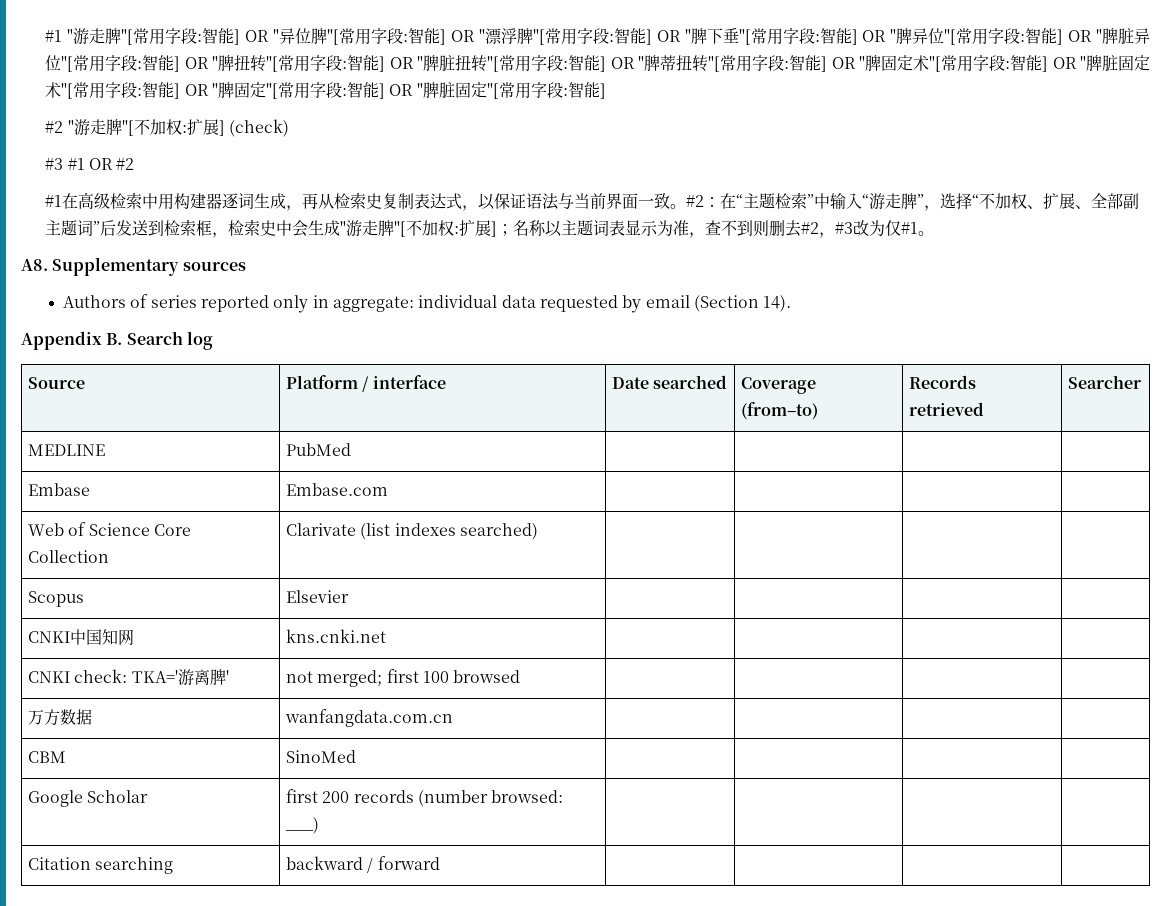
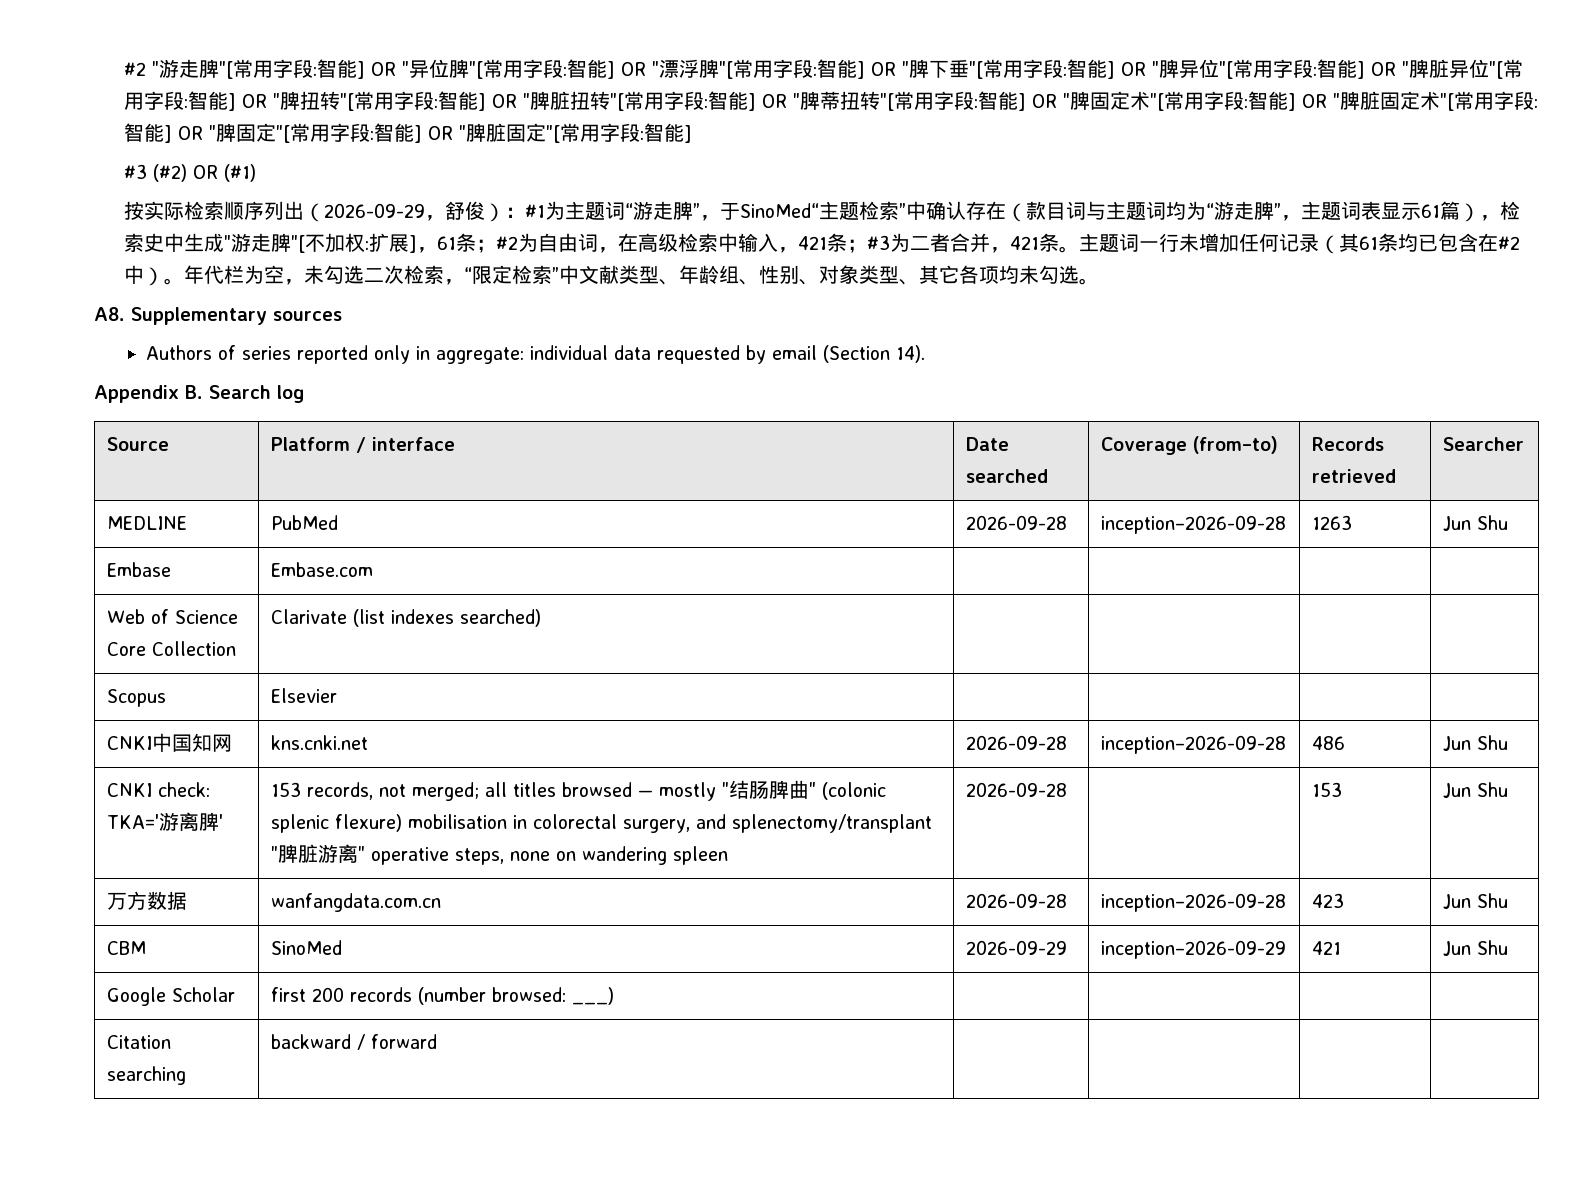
[45,29,63,42] #1 -> [123,62,146,76] #2
[45,119,290,137] [45,157,135,170] [45,192,1140,211] [45,219,213,236] #2 "游走脾"[不加权:扩展] (check) // #3 #1 OR #2 // #1在高级检索中用构建器逐词生成，再从检索史复制表达式，以保证语法与当前界面一致。#2：在“主题检索”中输入“游走脾”，选择“不加权、扩展、全部副主题词”后发送到检索框 -> [123,164,256,182] [123,201,1480,222] #3 (#2) OR (#1) // 按实际检索顺序列出（2026-09-29，舒俊）：#1为主题词“游走脾”，于SinoMed“主题检索”中确认存在（款目词与主题词均为“游走脾”，主题词表显示61篇）
[292,220,309,237] 会 -> (184, 242) none
[497,220,919,238] ；名称以主题词表显示为准，查不到则删去#2，#3改为仅#1 -> [416,233,1520,254] [123,265,1079,286] ，61条；#2为自由词，在高级检索中输入，421条；#3为二者合并，421条。主题词一行未增加任何记录（其61条均已包含在#2中）。年代栏为空，未勾选二次检索，“限定检索”中文献类型、年龄组、性别、对象类型、其它各项均未勾选
(351, 449) | | | -> [965,515,1067,530] [1100,515,1286,534] [1311,515,1352,530] [1442,515,1508,531] 2026-09-28 | inception–2026-09-28 | 1263 | Jun Shu
(386, 636) | | | -> [965,735,1067,750] [1100,735,1286,754] [1311,736,1345,750] [1442,735,1508,751] 2026-09-28 | inception–2026-09-28 | 486 | Jun Shu
[285,669,521,687] [27,709,92,726] [284,709,453,727] [27,751,66,763] [285,750,356,763] not merged; first 100 browsed | | | | // 万方数据 | wanfangdata.com.cn | | | | // CBM | SinoMed | | | | -> [270,780,886,801] [270,814,932,833] [270,844,728,865] [965,782,1067,797] [1311,782,1342,797] [1442,782,1508,798] [106,891,187,910] [270,893,441,912] [965,893,1067,908] [1100,893,1286,912] [1311,893,1344,908] [1442,893,1508,909] [106,941,146,955] [270,940,342,955] [965,940,1067,955] [1100,940,1286,959] [1311,941,1341,955] [1442,940,1508,956] 153 records, not merged; all titles browsed — mostly "结肠脾曲" (colonic splenic flexure) mobilisation in colorectal surgery, and splenectomy/transplant "脾脏游离" operative steps, none on wandering spleen | 2026-09-28 | | 153 | Jun Shu // 万方数据 | wanfangdata.com.cn | 2026-09-28 | inception–2026-09-28 | 423 | Jun Shu // CBM | SinoMed | 2026-09-29 | inception–2026-09-29 | 421 | Jun Shu

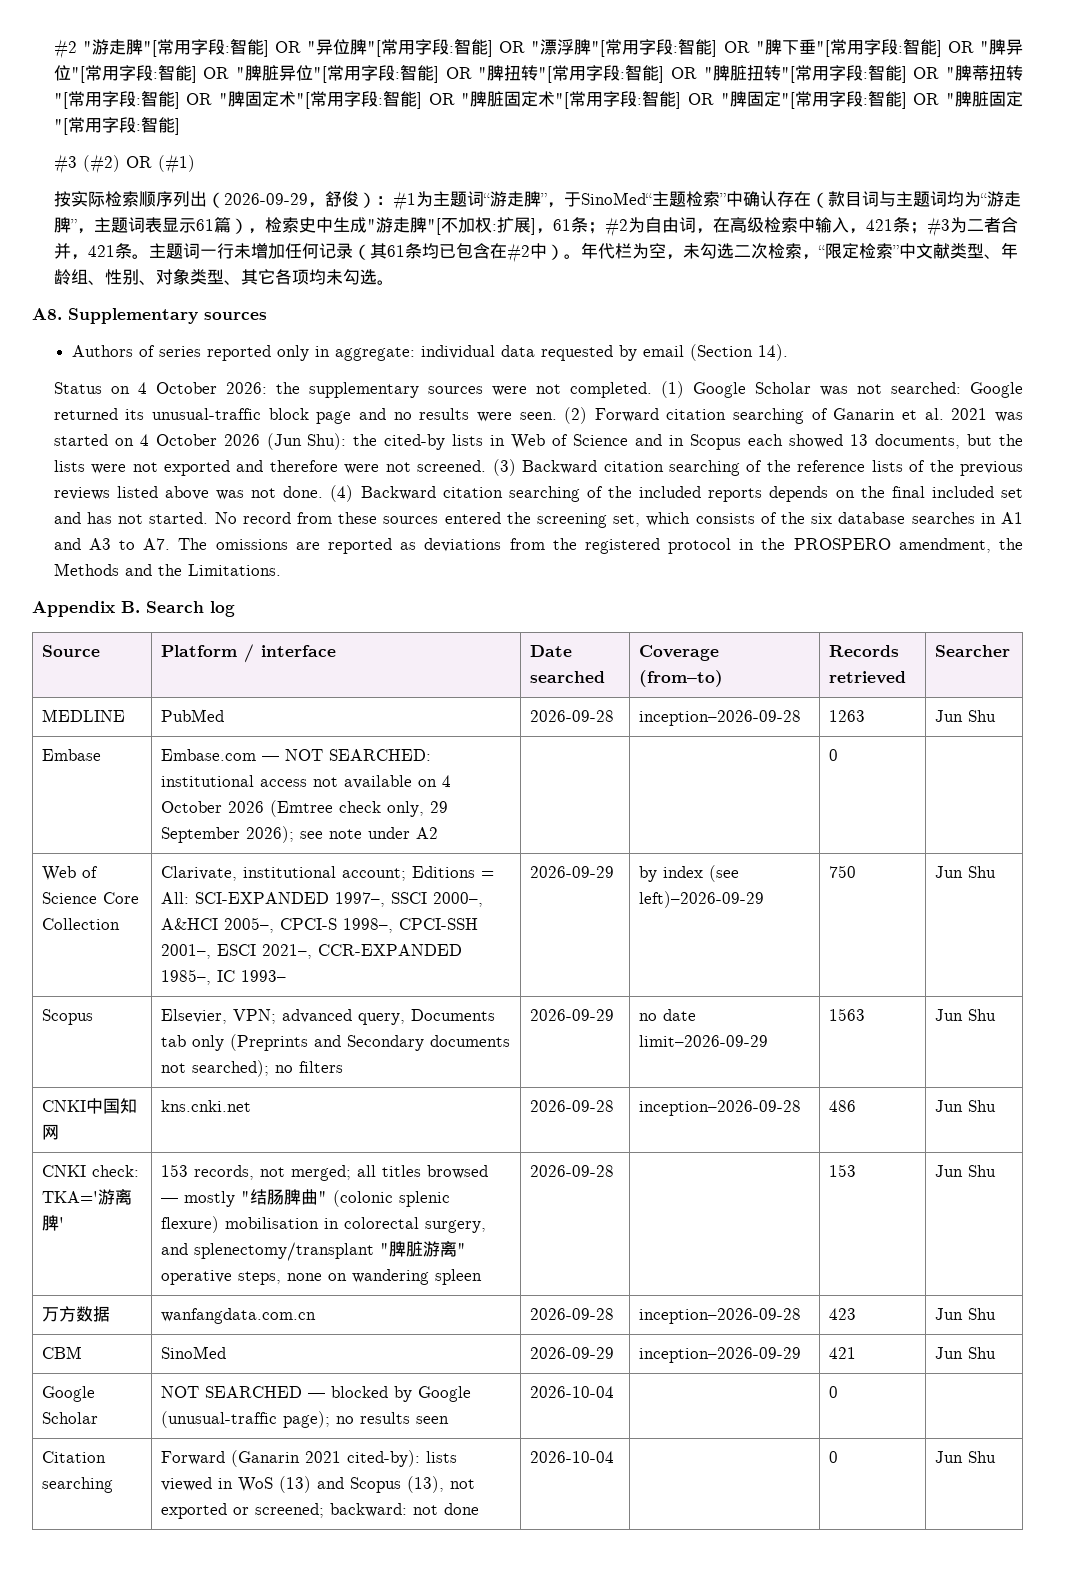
(925, 354) none -> [53,381,1024,398] [53,407,1023,424] [53,433,1023,450] [53,459,1023,476] [53,485,1024,502] [53,512,1024,528] [53,538,1024,554] [53,563,281,576] // Status on 4 October 2026: the supplementary sources were not completed. (1) Google Scholar was not searched: Google returned its unusual-traffic block page and no results were seen. (2) Forward citation searching of Ganarin et al. 2021 was started on 4 October 2026 (Jun Shu): the cited-by lists in Web of Science and in Scopus each showed 13 documents, but the lists were not exported and therefore were not screened. (3) Backward citation searching of the reference lists of the previous reviews listed above was not done. (4) Backward citation searching of the included reports depends on the final included set and has not started. No record from these sources entered the screening set, which consists of the six database searches in A1 and A3 to A7. The omissions are reported as deviations from the registered protocol in the PROSPERO amendment, the Methods and the Limitations.
(373, 569) | | | -> [262,749,432,761] [161,775,452,789] [161,800,449,817] [161,826,439,843] [829,749,839,761] — NOT SEARCHED: institutional access not available on 4 October 2026 (Emtree check only, 29 September 2026); see note under A2 | | | 0
[270,609,541,627] [106,689,166,707] [270,688,337,703] Clarivate (list indexes searched) | | | | // Scopus | Elsevier | | | | -> [161,866,495,881] [161,892,484,907] [161,917,479,933] [161,944,463,959] [161,969,287,985] [530,866,615,878] [639,865,740,882] [639,891,765,908] [829,865,857,878] [935,866,997,878] [42,1009,94,1025] [161,1009,496,1025] [161,1034,511,1051] [161,1060,344,1077] [530,1009,615,1021] [639,1009,697,1021] [639,1035,769,1047] [829,1008,866,1021] [935,1009,997,1021] Clarivate, institutional account; Editions = All: SCI-EXPANDED 1997–, SSCI 2000–, A&HCI 2005–, CPCI-S 1998–, CPCI-SSH 2001–, ESCI 2021–, CCR-EXPANDED 1985–, IC 1993– | 2026-09-29 | by index (see left)–2026-09-29 | 750 | Jun Shu // Scopus | Elsevier, VPN; advanced query, Documents tab only (Preprints and Secondary documents not searched); no filters | 2026-09-29 | no date limit–2026-09-29 | 1563 | Jun Shu
[270,987,614,1005] [106,1035,171,1049] [106,1066,186,1085] [270,1034,437,1050] first 200 records (number browsed: ___) | | | | // Citation searching | backward / forward | | | | -> [161,1386,472,1402] [161,1411,450,1428] [530,1386,615,1398] [829,1386,839,1398] [42,1451,107,1463] [42,1477,114,1493] [161,1450,458,1467] [161,1476,476,1493] [161,1503,480,1519] [530,1451,615,1463] [829,1451,839,1463] [935,1451,997,1463] NOT SEARCHED — blocked by Google (unusual-traffic page); no results seen | 2026-10-04 | | 0 | // Citation searching | Forward (Ganarin 2021 cited-by): lists viewed in WoS (13) and Scopus (13), not exported or screened; backward: not done | 2026-10-04 | | 0 | Jun Shu

